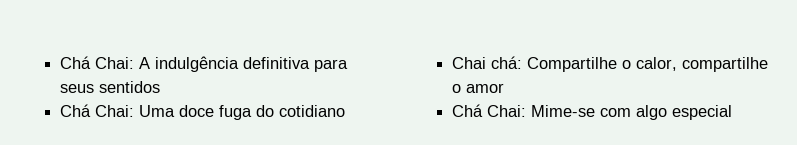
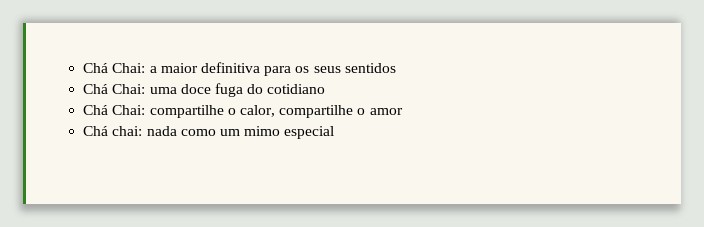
[59,56,239,72] Chá Chai: A indulgência -> [83,63,198,73] Chá Chai: a maior
(348, 65) none -> [295,66,310,73] os
[138,105,175,117] Uma -> [149,87,177,94] uma
[451,56,617,72] Chai chá: Compartilhe -> [83,105,224,118] Chá Chai: compartilhe
[486,105,667,120] Chai: Mime-se com algo -> [112,126,281,136] chai: nada como um mimo

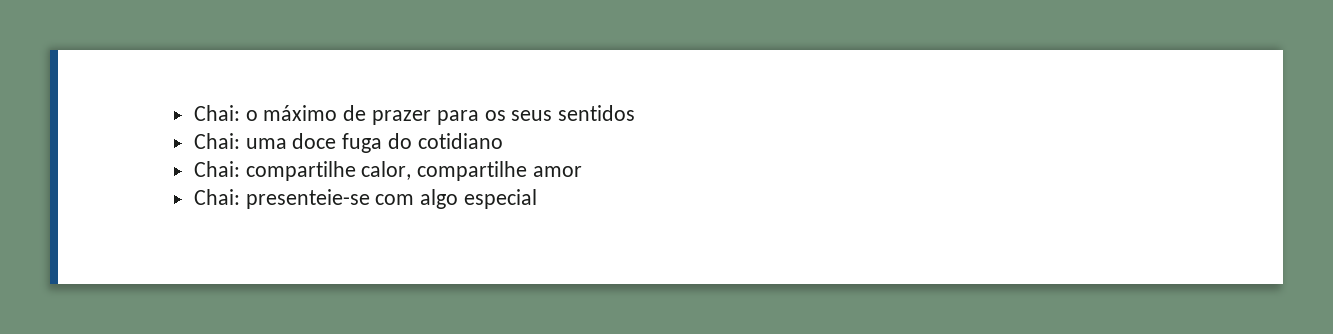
[83,62,260,73] Chá Chai: a maior definitiva -> [193,105,431,125] Chai: o máximo de prazer
[83,84,109,94] Chá -> (636, 113) none
[83,105,109,115] Chá -> (503, 141) none
[227,108,236,115] o -> (356, 171) none
[357,108,366,115] o -> (528, 171) none
[83,126,281,136] Chá chai: nada como um mimo -> [193,189,459,209] Chai: presenteie-se com algo

